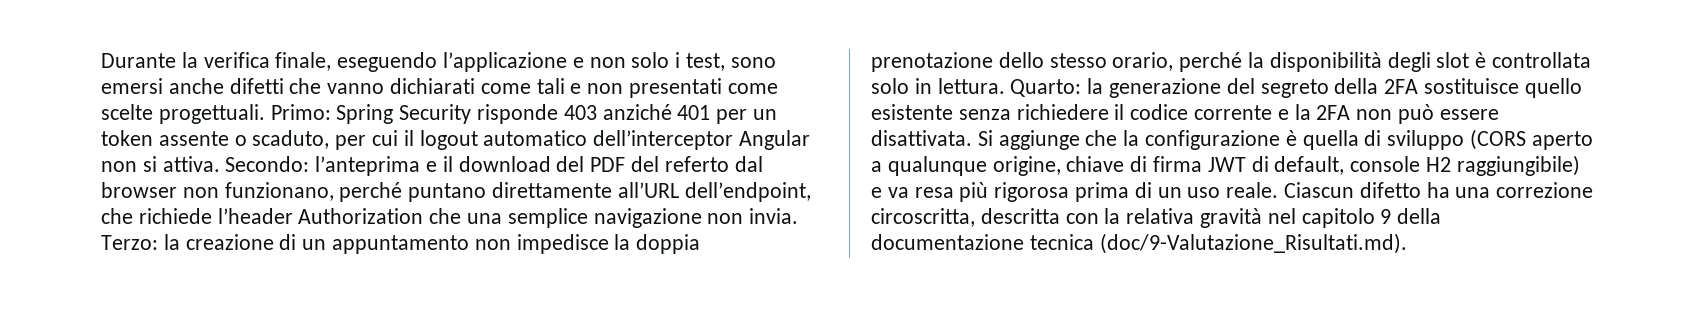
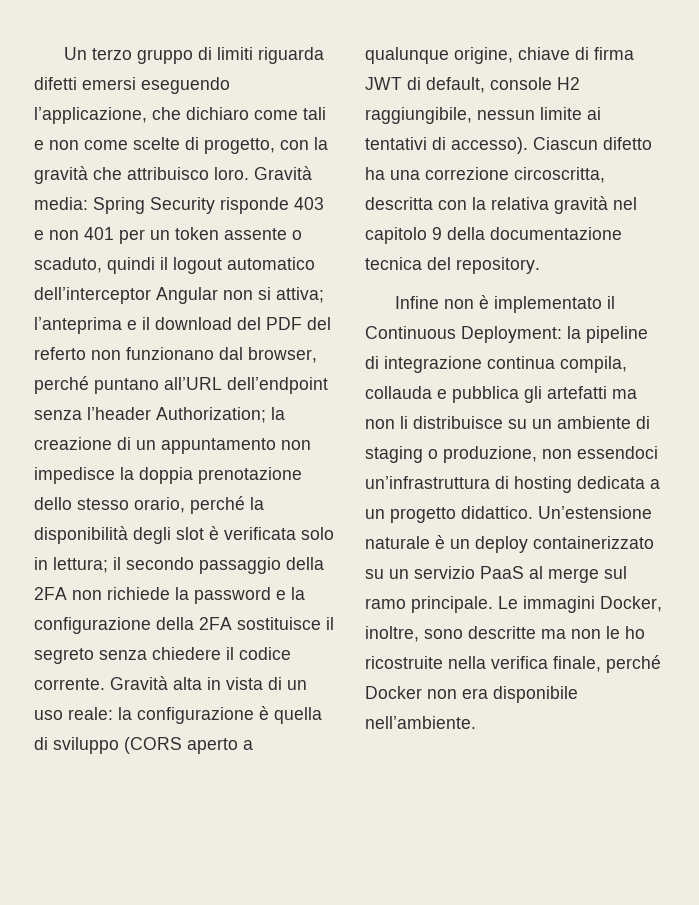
[101,52,776,72] [101,78,476,94] Durante la verifica finale, eseguendo l’applicazione e non solo i test, sono emersi anche difetti che vanno dichiarati -> [63,47,324,64] [34,77,230,94] [34,107,249,124] Un terzo gruppo di limiti riguarda difetti emersi eseguendo l’applicazione, che dichiaro
[629,78,723,98] presentati -> (79, 145) none
[158,104,331,124] progettuali. Primo: -> [185,137,328,154] [34,166,312,184] [34,197,88,210] di progetto, con la gravità che attribuisco loro. Gravità media:
[602,104,672,120] anziché -> [34,230,79,240] e non
[335,130,399,150] per cui -> [107,257,155,274] quindi
[162,156,310,172] attiva. Secondo: -> [276,287,324,303] attiva;
[734,156,763,172] [101,182,811,202] [101,208,799,228] [101,235,158,250] dal browser non funzionano, perché puntano direttamente all’URL dell’endpoint, che richiede l’header Authorization che una semplice navigazione non invia. Terzo: -> [91,347,317,363] [34,376,328,394] [34,407,266,423] non funzionano dal browser, perché puntano all’URL dell’endpoint senza l’header Authorization;
[1492,52,1592,68] controllata -> [224,527,296,540] verificata
[937,78,1582,98] [871,104,1499,124] [871,130,1118,150] lettura. Quarto: la generazione del segreto della 2FA sostituisce quello esistente senza richiedere il codice corrente e la 2FA non può essere disattivata. Si aggiunge che -> [53,557,324,574] [34,587,305,604] [34,617,334,634] [34,647,291,664] [34,676,307,690] [34,707,113,720] lettura; il secondo passaggio della 2FA non richiede la password e la configurazione della 2FA sostituisce il segreto senza chiedere il codice corrente. Gravità alta in vista di un uso reale:
[1456,155,1580,176] [871,182,1279,202] raggiungibile) e va resa più rigorosa prima di un uso reale. -> [365,107,601,124] [365,137,528,154] raggiungibile, nessun limite ai tentativi di accesso).
[1099,233,1407,254] (doc/9-Valutazione_Risultati.md). -> [427,257,540,274] [394,295,615,313] [365,326,648,343] [365,356,627,373] [365,386,637,403] [365,416,650,429] [365,446,658,463] [365,476,660,493] [365,506,652,523] [365,535,654,553] [365,566,627,583] [365,596,662,613] [365,626,645,642] [365,655,661,673] [365,686,578,703] [365,716,476,729] del repository. // Infine non è implementato il Continuous Deployment: la pipeline di integrazione continua compila, collauda e pubblica gli artefatti ma non li distribuisce su un ambiente di staging o produzione, non essendoci un’infrastruttura di hosting dedicata a un progetto didattico. Un’estensione naturale è un deploy containerizzato su un servizio PaaS al merge sul ramo principale. Le immagini Docker, inoltre, sono descritte ma non le ho ricostruite nella verifica finale, perché Docker non era disponibile nell’ambiente.

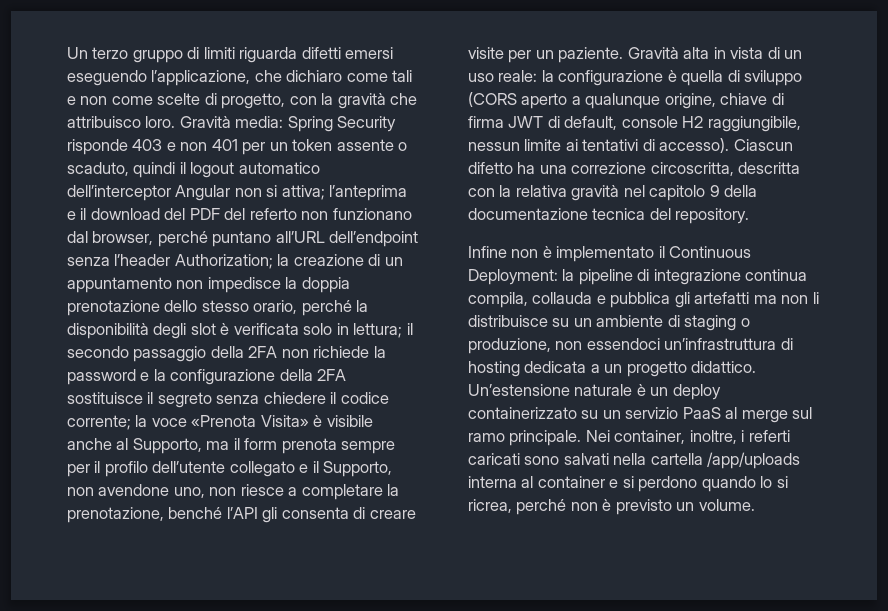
[34,678,105,690] corrente. -> [67,415,373,430] [67,438,396,454] [67,461,393,477] [67,484,400,500] [67,507,416,523] [468,47,624,63] corrente; la voce «Prenota Visita» è visibile anche al Supporto, ma il form prenota sempre per il profilo dell’utente collegato e il Supporto, non avendone uno, non riesce a completare la prenotazione, benché l’API gli consenta di creare visite per un paziente.
[498,596,662,613] [365,626,645,642] [365,655,661,673] [365,686,578,703] [365,716,476,729] Le immagini Docker, inoltre, sono descritte ma non le ho ricostruite nella verifica finale, perché Docker non era disponibile nell’ambiente. -> [585,430,790,444] [468,452,801,469] [468,476,788,492] [468,499,755,515] Nei container, inoltre, i referti caricati sono salvati nella cartella /app/uploads interna al container e si perdono quando lo si ricrea, perché non è previsto un volume.

